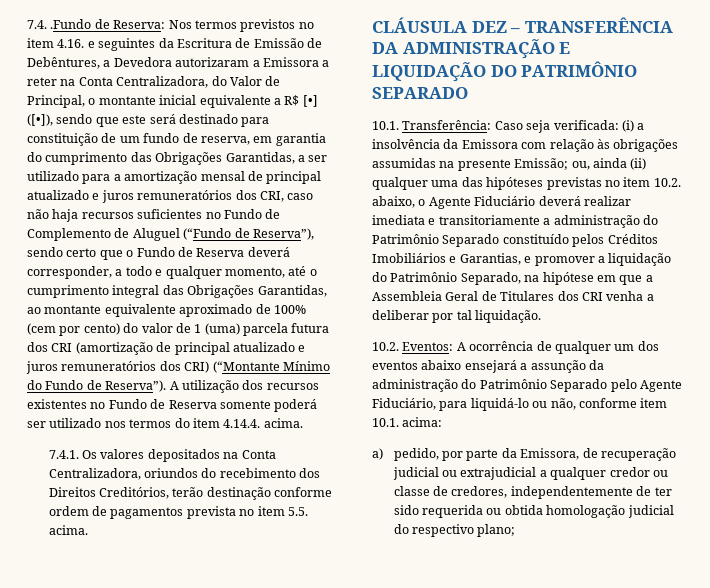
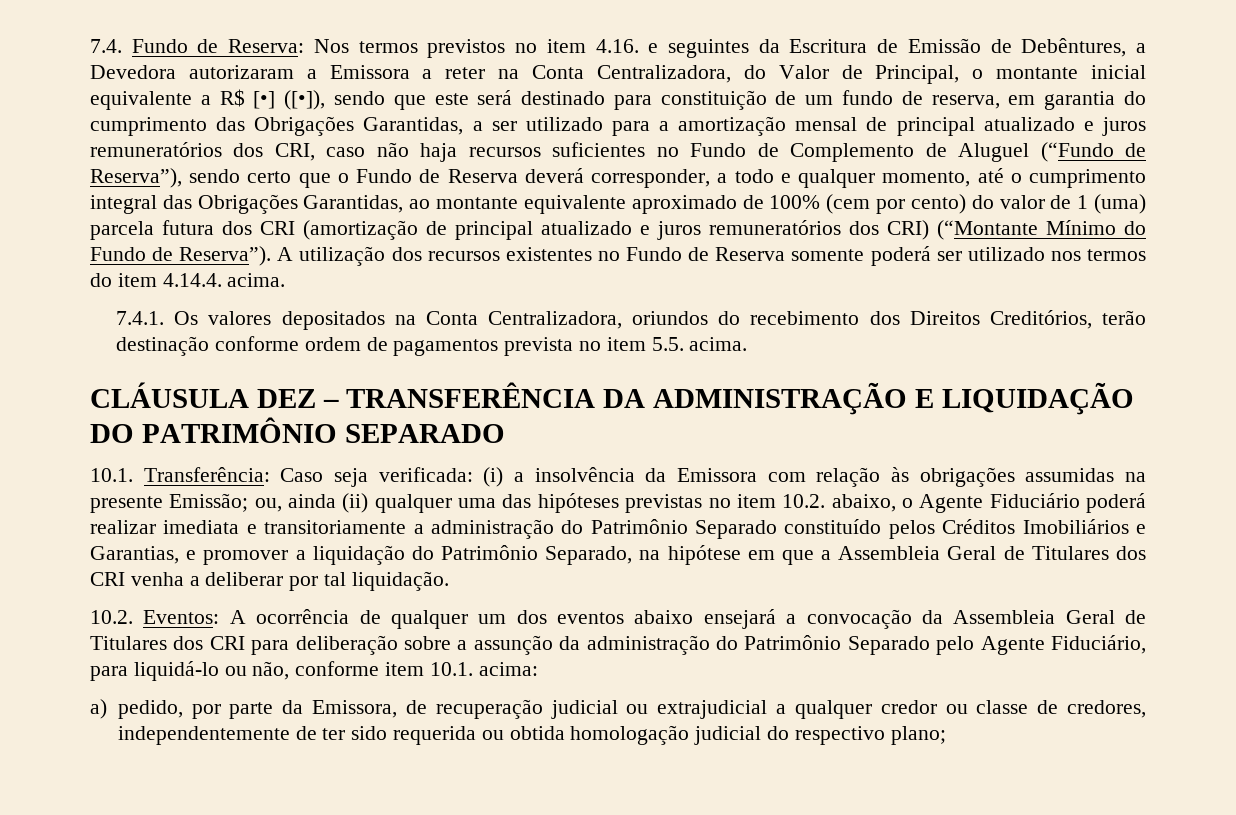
[50,19,92,29] .Fundo -> [131,39,188,53] Fundo
[538,196,581,206] deverá -> [1086,493,1147,513] poderá
(528, 366) none -> [806,609,1146,629] [90,635,468,655] convocação da Assembleia Geral de Titulares dos CRI para deliberação sobre a

